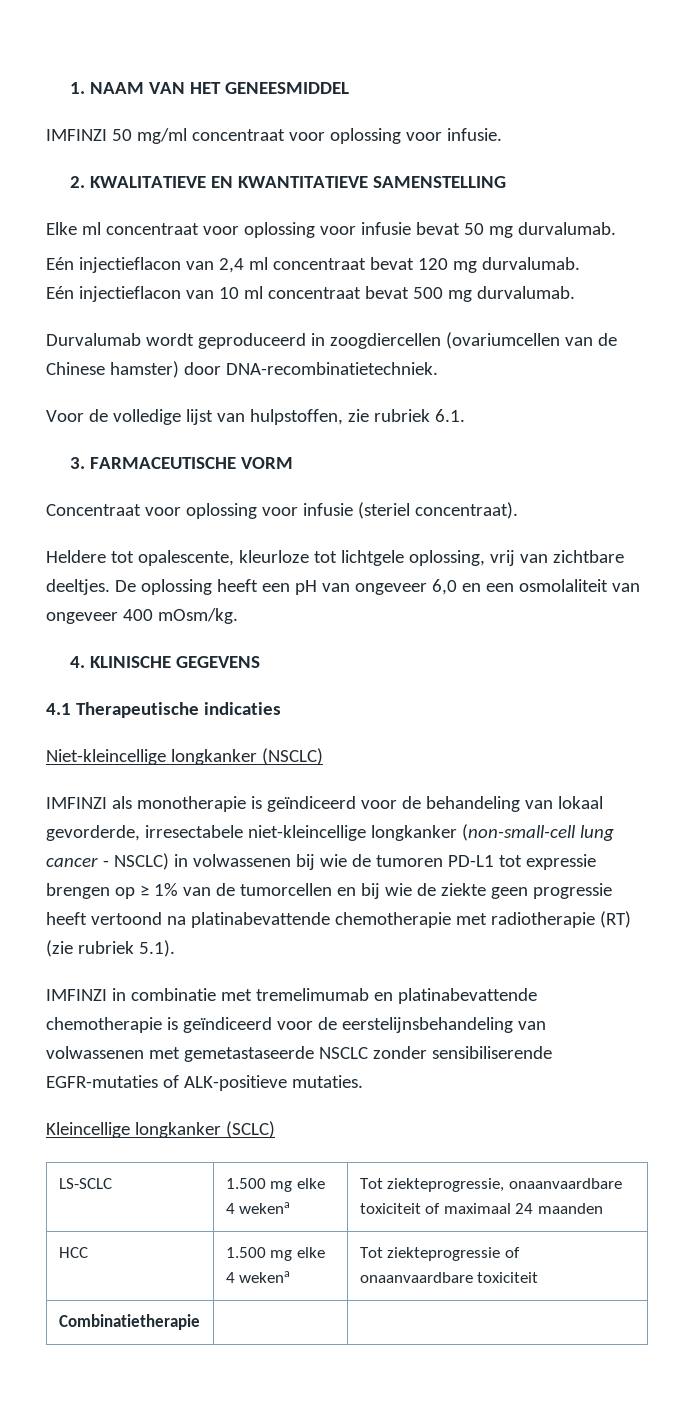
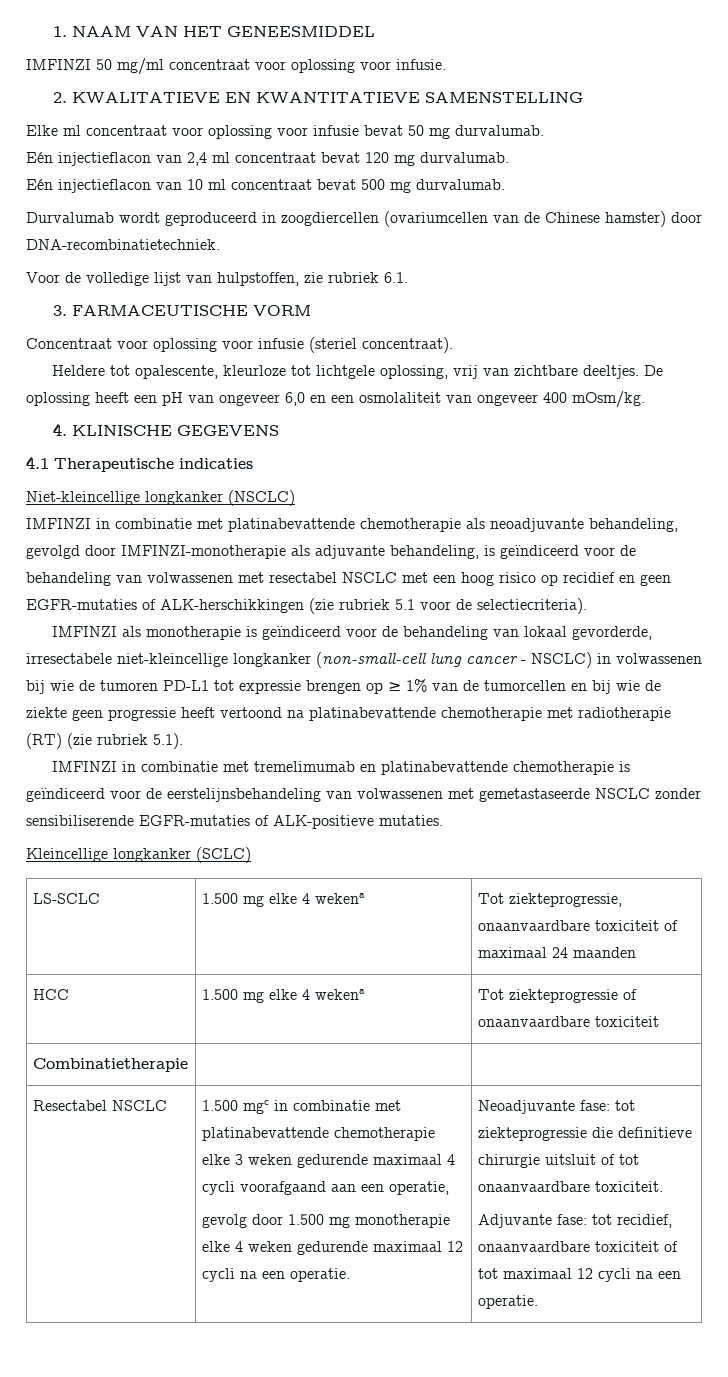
(323, 756) none -> [26,518,678,532] [26,545,636,559] [26,572,671,586] [26,598,587,614] // IMFINZI in combinatie met platinabevattende chemotherapie als neoadjuvante behandeling, gevolgd door IMFINZI-monotherapie als adjuvante behandeling, is geïndiceerd voor de behandeling van volwassenen met resectabel NSCLC met een hoog risico op recidief en geen EGFR-mutaties of ALK-herschikkingen (zie rubriek 5.1 voor de selectiecriteria).
(200, 1322) none -> [32,1100,167,1111] [201,1100,401,1114] [201,1127,435,1141] [201,1154,455,1168] [201,1181,449,1195] [201,1214,450,1228] [201,1241,463,1255] [201,1268,350,1282] [477,1100,635,1114] [477,1127,692,1141] [477,1154,639,1168] [477,1181,663,1192] [477,1214,672,1228] [477,1241,678,1252] [477,1268,681,1282] [477,1295,538,1309] // Resectabel NSCLC | 1.500 mgc in combinatie met platinabevattende chemotherapie elke 3 weken gedurende maximaal 4 cycli voorafgaand aan een operatie, // gevolg door 1.500 mg monotherapie elke 4 weken gedurende maximaal 12 cycli na een operatie. | Neoadjuvante fase: tot ziekteprogressie die definitieve chirurgie uitsluit of tot onaanvaardbare toxiciteit. // Adjuvante fase: tot recidief, onaanvaardbare toxiciteit of tot maximaal 12 cycli na een operatie.

